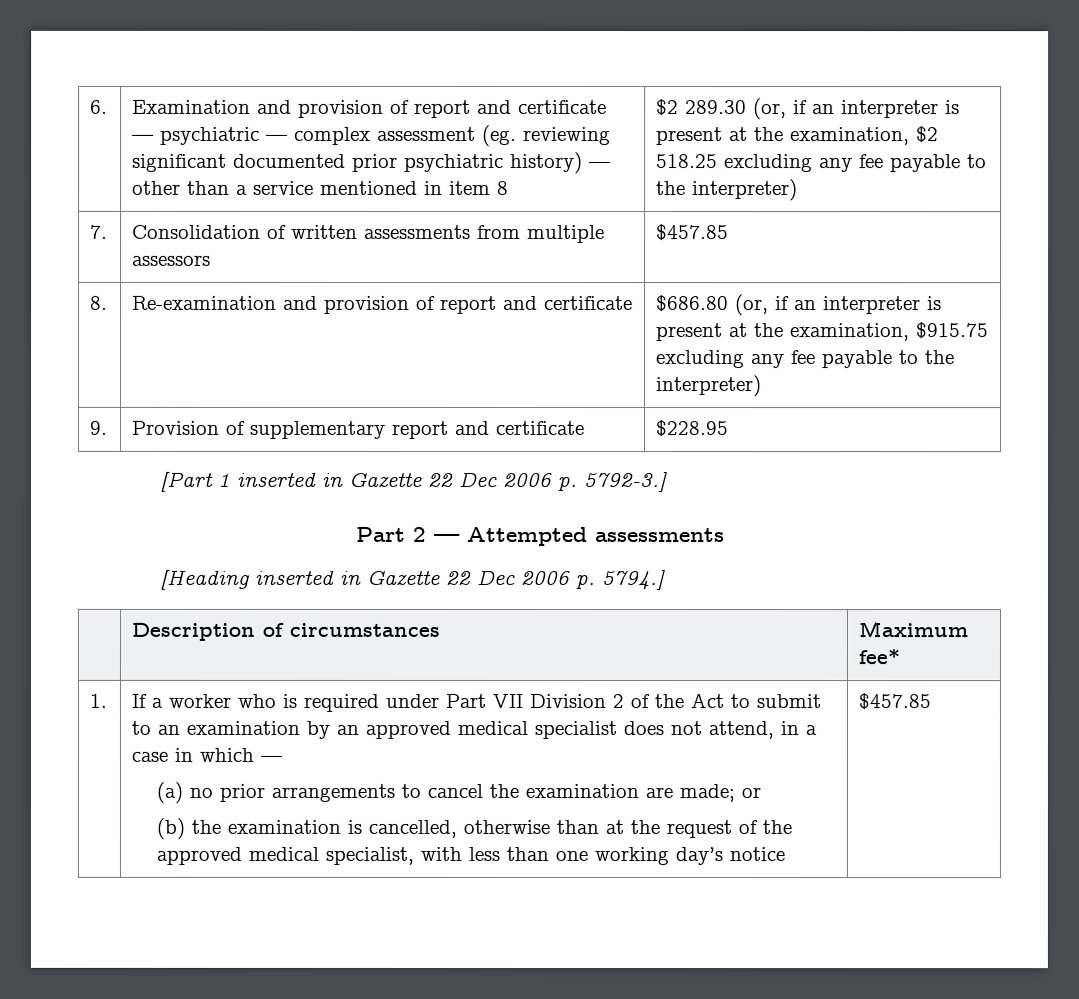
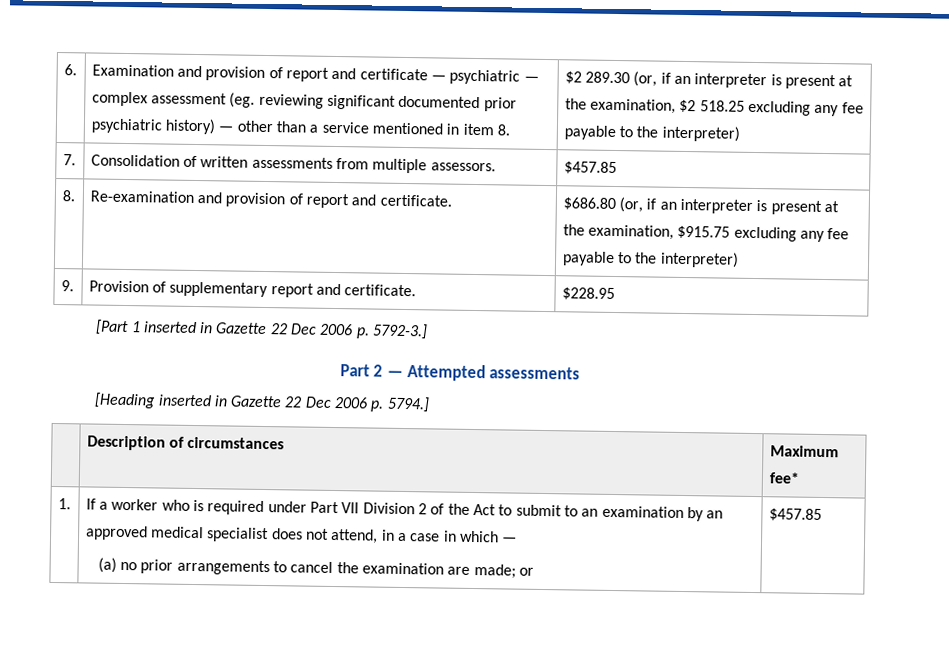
[497,180,510,195] 8 -> [496,124,510,136] 8.
[132,254,212,266] assessors -> [430,162,496,172] assessors.
[544,296,634,311] certificate -> [379,194,452,207] certificate.
[496,420,586,436] certificate -> [344,284,417,297] certificate.
[155,817,792,840] [155,846,785,866] // (b) the examination is cancelled, otherwise than at the request of the approved medical specialist, with less than one working day’s notice -> (534, 571) none

